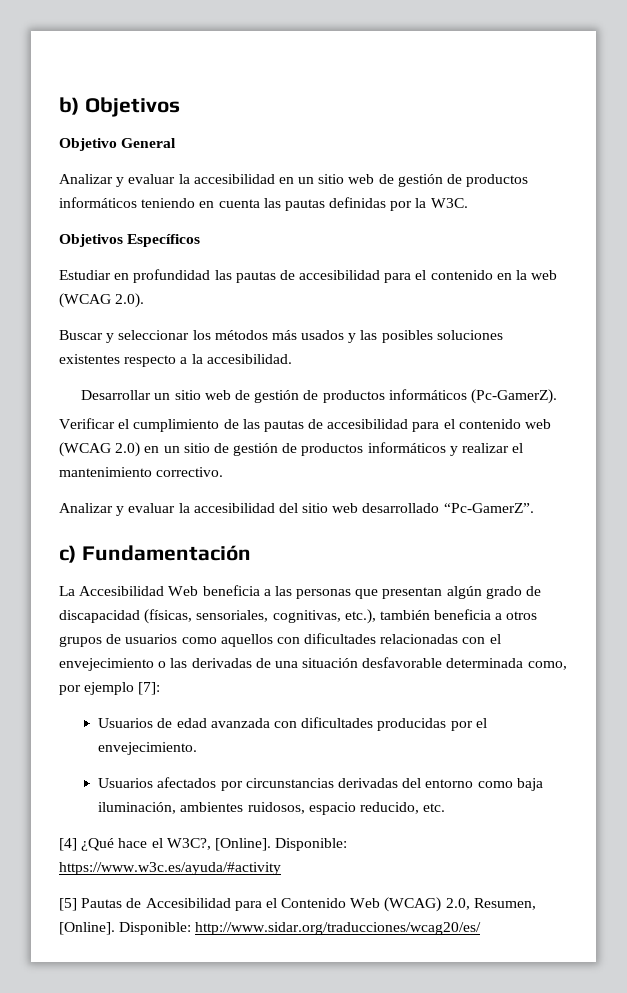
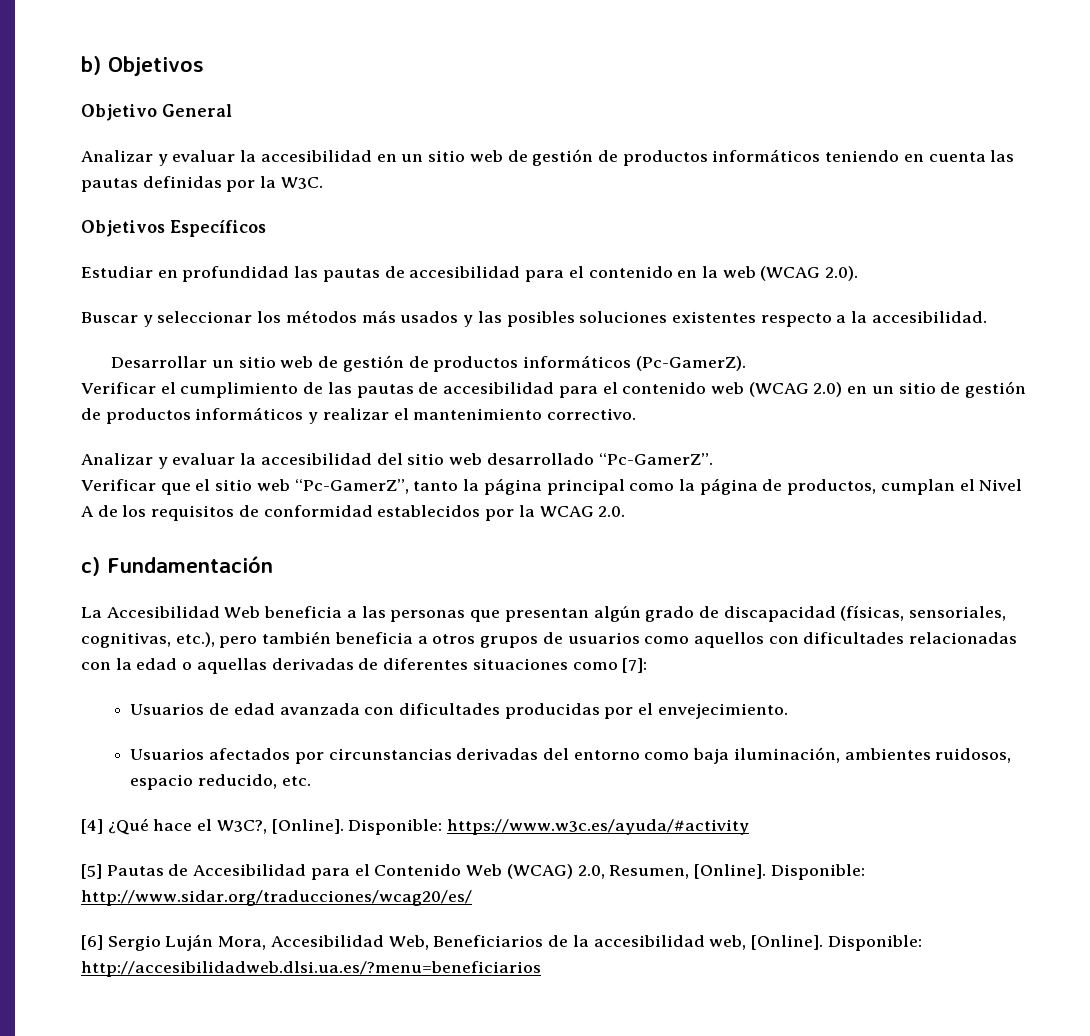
(534, 508) none -> [81,478,1023,495] [81,505,626,521] // Verificar que el sitio web “Pc-GamerZ”, tanto la página principal como la página de productos, cumplan el Nivel A de los requisitos de conformidad establecidos por la WCAG 2.0.
(376, 616) none -> [219,636,258,648] pero
[489,634,501,644] [59,657,567,671] [59,682,135,695] el envejecimiento o las derivadas de una situación desfavorable determinada como, por ejemplo -> [115,658,618,674] la edad o aquellas derivadas de diferentes situaciones como
(482, 928) none -> [81,934,922,951] [81,961,541,977] // [6] Sergio Luján Mora, Accesibilidad Web, Beneficiarios de la accesibilidad web, [Online]. Disponible: http://accesibilidadweb.dlsi.ua.es/?menu=beneficiarios

